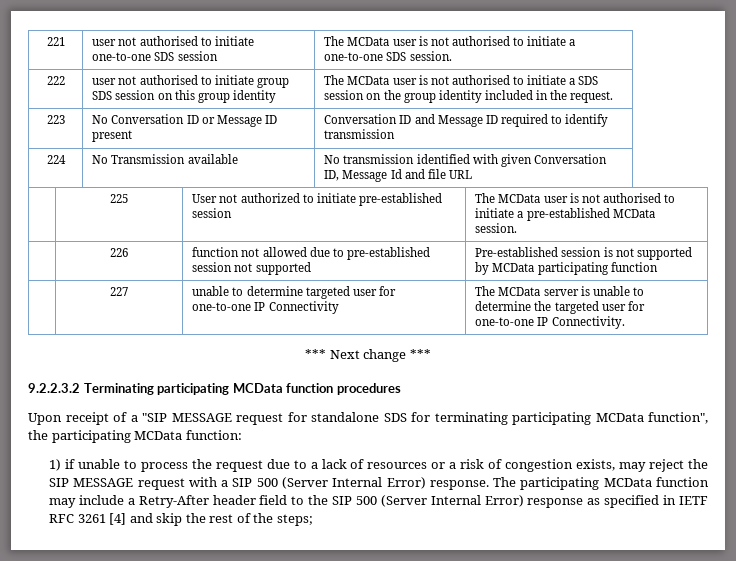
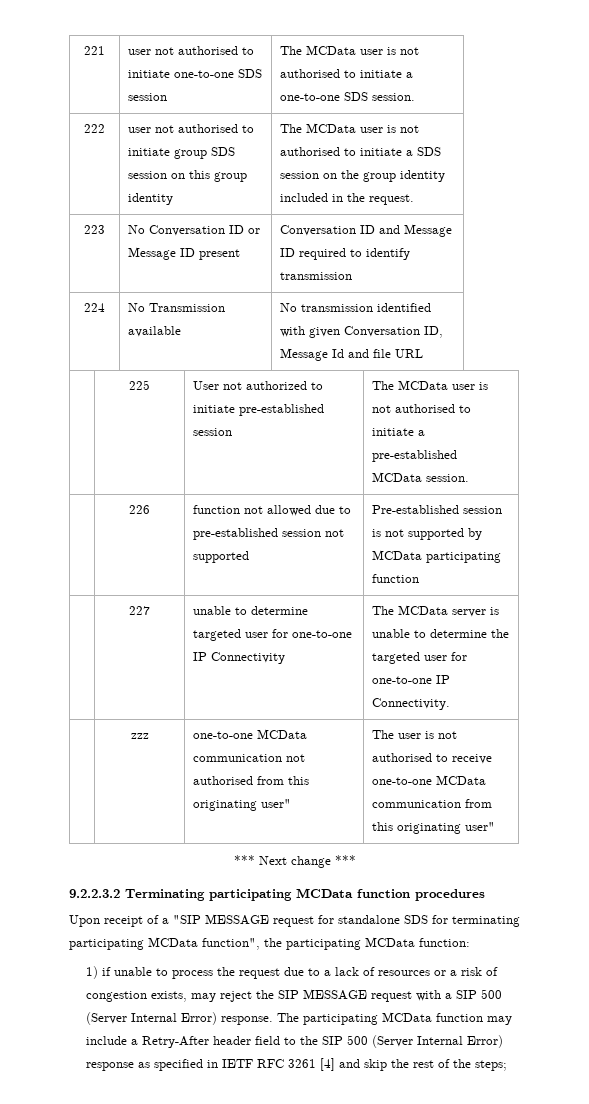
(625, 322) none -> [130,733,149,739] [193,729,308,739] [193,754,306,762] [193,776,310,785] [193,799,292,811] [372,730,458,739] [372,753,493,764] [372,775,487,785] [372,799,493,808] [372,822,496,834] // | zzz | one-to-one MCData communication not authorised from this originating user" | The user is not authorised to receive one-to-one MCData communication from this originating user"

